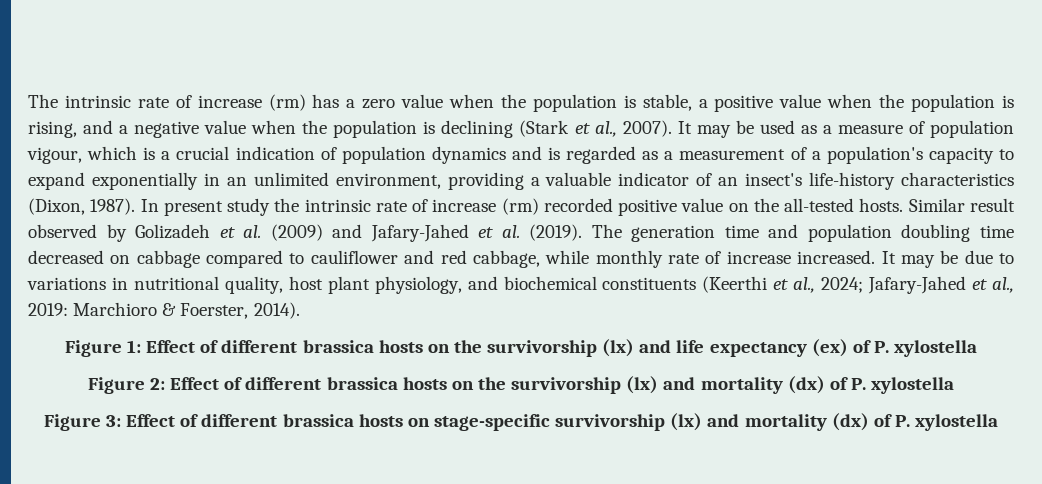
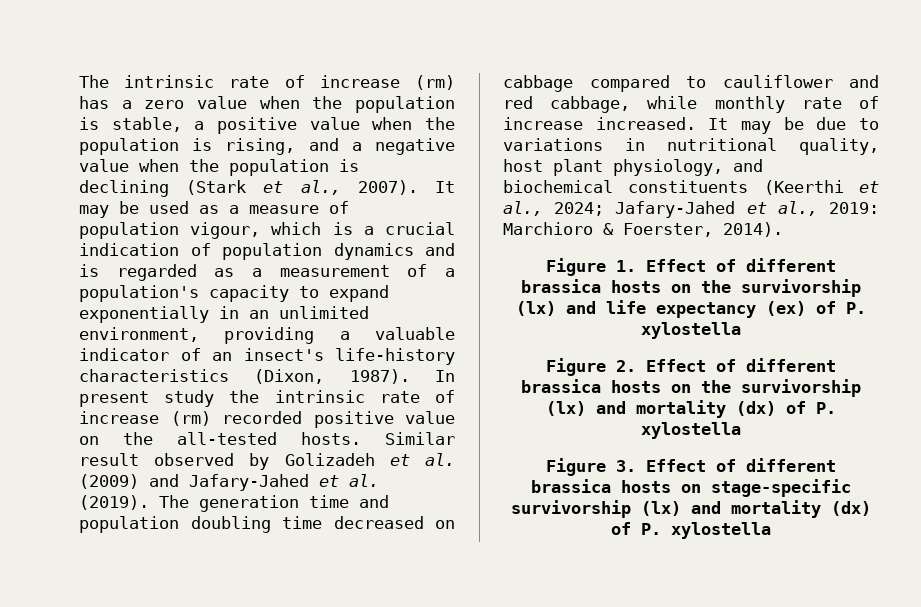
[127,340,142,353] 1: -> [616,260,636,272] 1.
[150,378,166,390] 2: -> [616,360,636,372] 2.
[106,415,122,427] 3: -> [616,460,636,472] 3.

